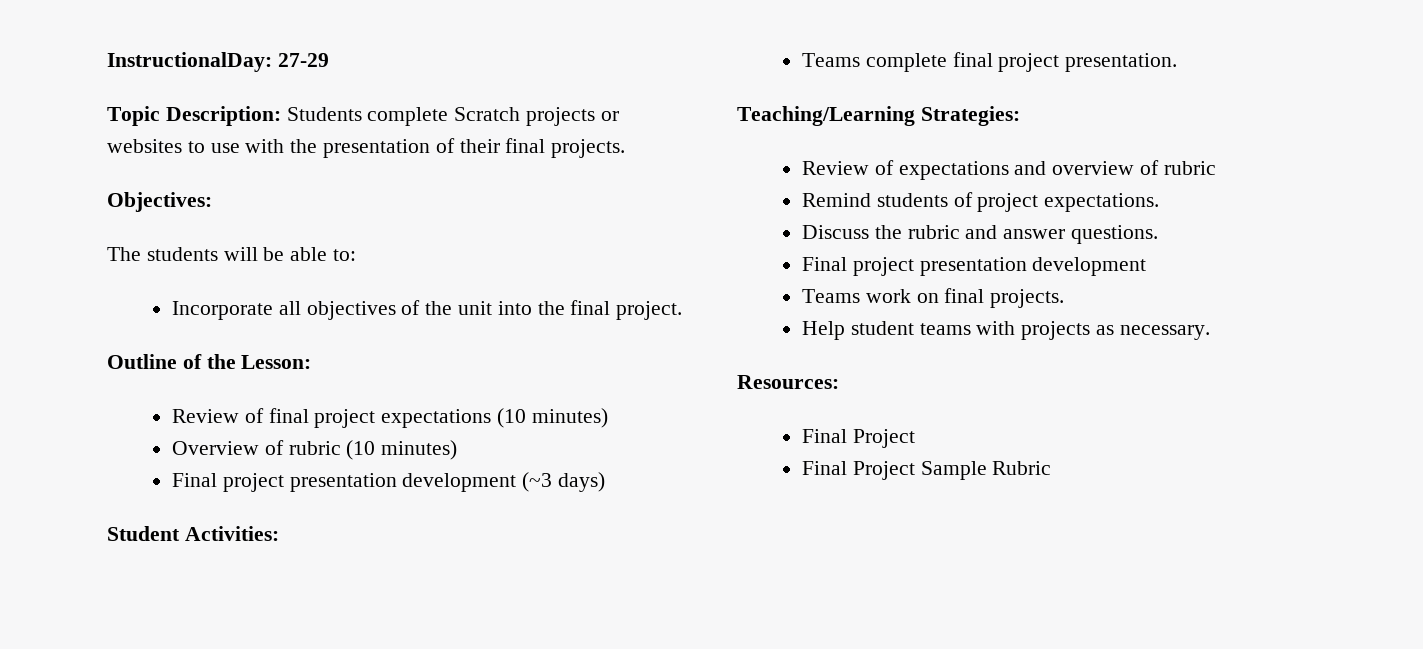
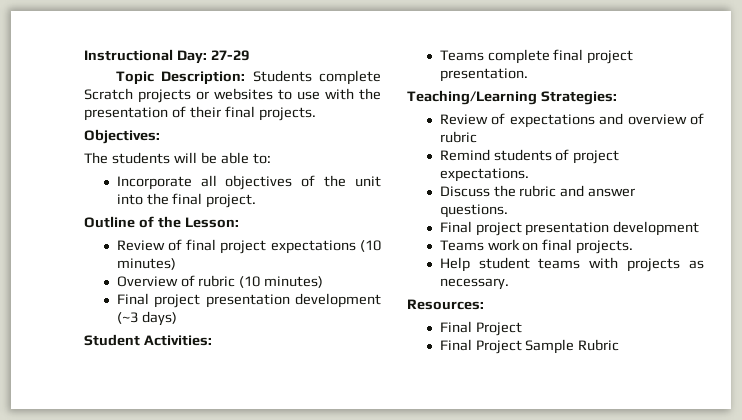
[107,52,272,72] InstructionalDay: -> [84,49,207,64] Instructional Day:

